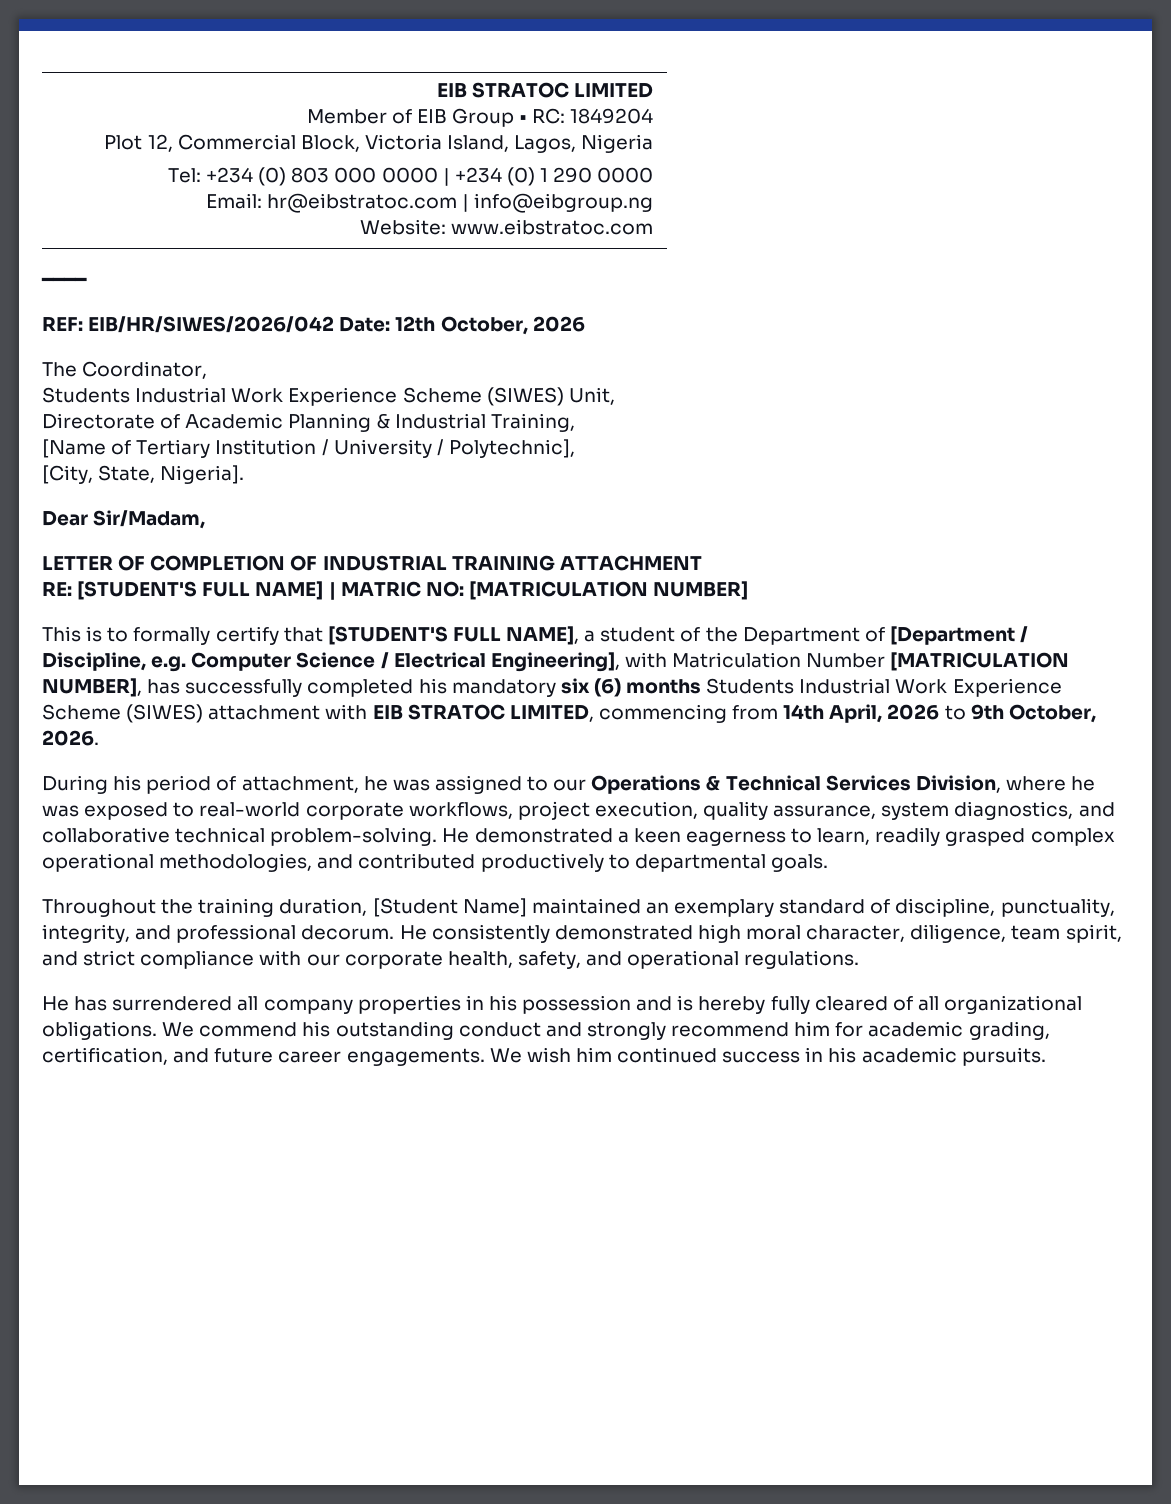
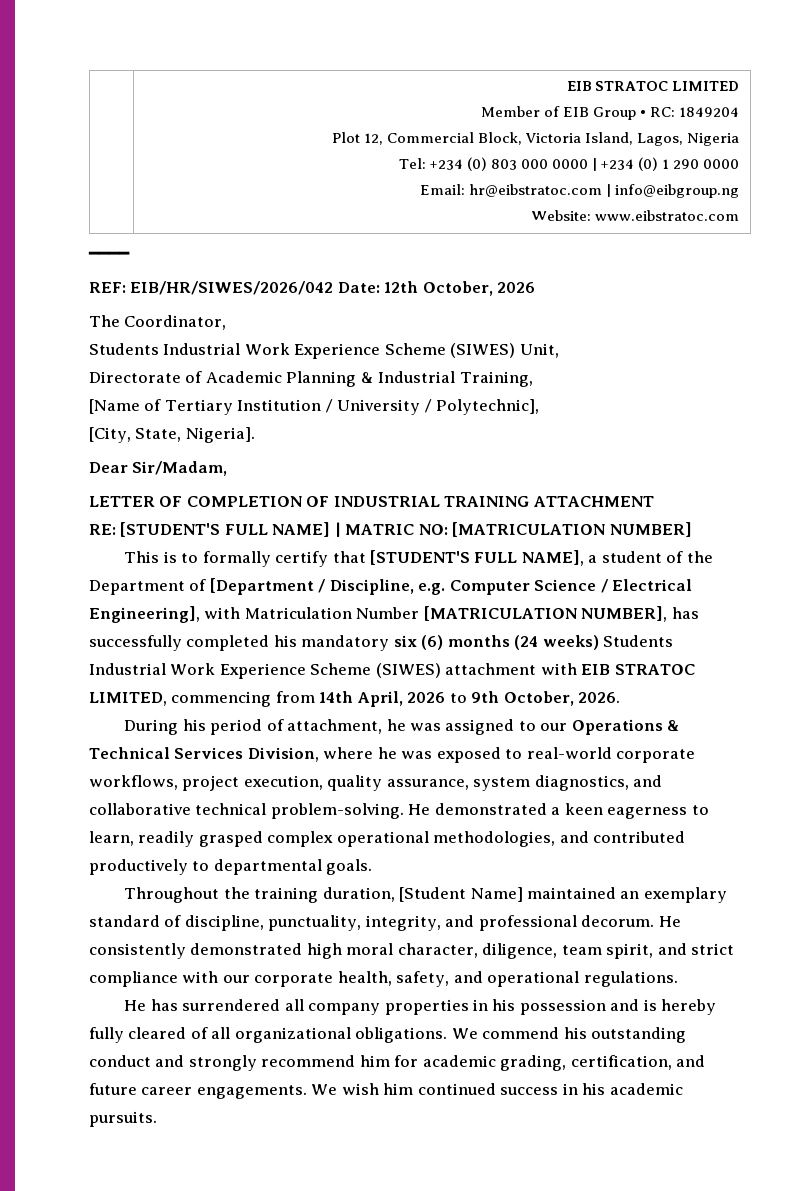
(702, 686) none -> [514,635,599,650] (24 weeks)

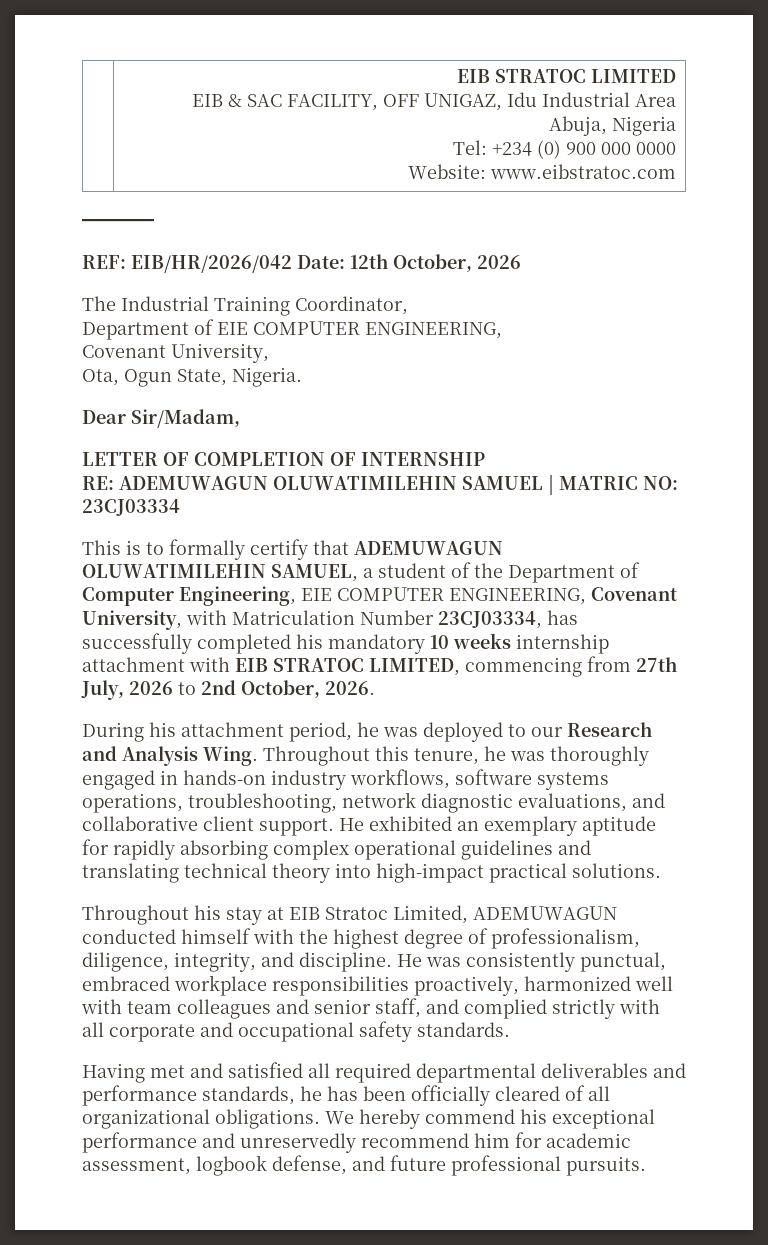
[480,106,740,120] [331,132,684,146] Member of EIB Group • RC: 1849204 // Plot 12, Commercial Block, Victoria Island, Lagos, -> [192,92,677,111] [549,116,608,136] EIB & SAC FACILITY, OFF UNIGAZ, Idu Industrial Area // Abuja,
[490,159,517,170] 803 -> [566,142,597,155] 900
[591,157,740,171] [419,184,740,198] | +234 (0) 1 290 0000 // Email: hr@eibstratoc.com | info@eibgroup.ng -> (677, 148) none
[130,281,334,295] EIB/HR/SIWES/2026/042 -> [131,255,292,273] EIB/HR/2026/042
(120, 321) none -> [121,296,290,316] Industrial Training
[89,343,559,359] [89,371,533,387] [89,399,540,415] [89,427,255,443] Students Industrial Work Experience Scheme (SIWES) Unit, // Directorate of Academic Planning & Industrial Training, // [Name of Tertiary Institution / University / Polytechnic], // [City, State, Nigeria]. -> [82,319,502,340] [82,343,269,363] [82,367,302,387] Department of EIE COMPUTER ENGINEERING, // Covenant University, // Ota, Ogun State, Nigeria.
[333,496,654,507] [89,522,331,537] INDUSTRIAL TRAINING ATTACHMENT // RE: [STUDENT'S FULL NAME] -> [361,452,485,466] [82,476,543,490] INTERNSHIP // RE: ADEMUWAGUN OLUWATIMILEHIN SAMUEL
[452,522,692,537] [MATRICULATION NUMBER] -> [82,499,180,516] 23CJ03334
[370,550,584,566] [STUDENT'S FULL NAME], -> [354,541,503,555] [82,564,358,582] ADEMUWAGUN OLUWATIMILEHIN SAMUEL,
[209,578,693,595] [89,606,200,623] [Department / Discipline, e.g. Computer Science / Electrical Engineering], -> [82,586,677,606] [82,610,182,630] Computer Engineering, EIE COMPUTER ENGINEERING, Covenant University,
[423,606,668,622] [MATRICULATION NUMBER], -> [438,611,542,629] 23CJ03334,
[393,635,674,650] [89,663,441,679] six (6) months (24 weeks) Students Industrial Work Experience Scheme (SIWES) -> [430,633,609,654] 10 weeks internship
[319,691,403,707] 14th April, -> [636,657,677,672] [81,680,124,700] 27th July,
[471,691,500,703] 9th -> [201,680,236,695] 2nd
[210,719,515,735] period of attachment, he was assigned -> [181,722,503,742] attachment period, he was deployed
[571,719,680,735] [89,747,696,763] [89,775,663,791] [89,803,709,819] [89,831,686,847] [89,859,373,875] [124,887,727,903] [89,915,681,931] [89,943,735,959] [89,971,678,987] [124,999,717,1015] [89,1027,124,1043] Operations & Technical Services Division, where he was exposed to real-world corporate workflows, project execution, quality assurance, system diagnostics, and collaborative technical problem-solving. He demonstrated a keen eagerness to learn, readily grasped complex operational methodologies, and contributed productively to departmental goals. // Throughout the training duration, [Student Name] maintained an exemplary standard of discipline, punctuality, integrity, and professional decorum. He consistently demonstrated high moral character, diligence, team spirit, and strict compliance with our corporate health, safety, and operational regulations. // He has surrendered all company properties in his possession and is hereby fully -> [567,722,652,737] [82,746,649,766] [82,769,609,790] [82,792,665,813] [82,816,656,836] [82,839,591,860] [82,863,661,883] [82,905,617,925] [82,928,640,949] [82,952,666,972] [82,975,673,996] [81,998,660,1019] [82,1021,510,1042] [82,1062,686,1083] [82,1085,490,1106] Research and Analysis Wing. Throughout this tenure, he was thoroughly engaged in hands-on industry workflows, software systems operations, troubleshooting, network diagnostic evaluations, and collaborative client support. He exhibited an exemplary aptitude for rapidly absorbing complex operational guidelines and translating technical theory into high-impact practical solutions. // Throughout his stay at EIB Stratoc Limited, ADEMUWAGUN conducted himself with the highest degree of professionalism, diligence, integrity, and discipline. He was consistently punctual, embraced workplace responsibilities proactively, harmonized well with team colleagues and senior staff, and complied strictly with all corporate and occupational safety standards. // Having met and satisfied all required departmental deliverables and performance standards, he has been officially
(478, 1033) none -> [359,1109,420,1129] hereby
[591,1027,687,1043] [89,1055,706,1071] [89,1083,683,1099] outstanding conduct and strongly recommend him for academic grading, certification, and future career engagements. We wish him continued success in his academic -> [552,1109,655,1129] [82,1132,631,1153] [82,1155,561,1176] exceptional performance and unreservedly recommend him for academic assessment, logbook defense, and future professional

